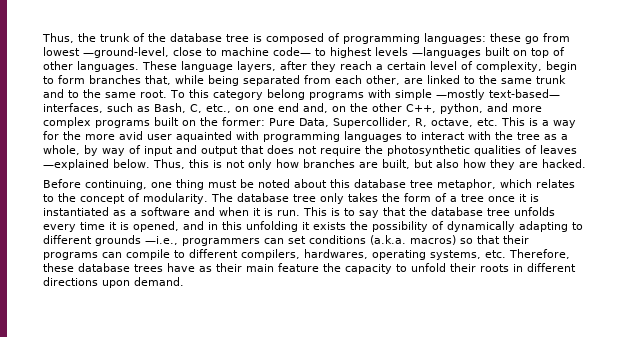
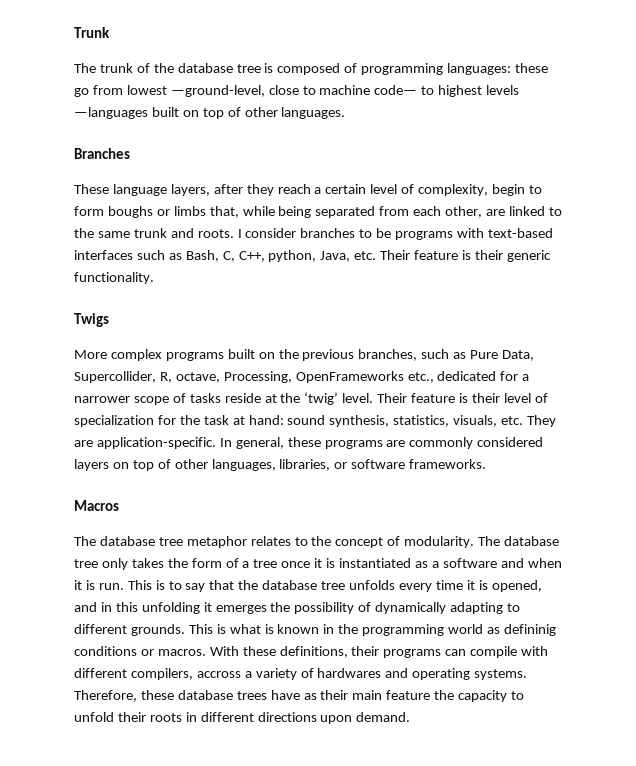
[42,33,96,43] Thus, the -> [74,27,110,38] [74,63,96,73] Trunk // The
(139, 66) none -> [74,148,130,159] // Branches //
[89,75,141,84] branches -> [107,206,206,218] boughs or limbs
[68,89,560,100] [43,103,542,114] to the same root. To this category belong programs with simple —mostly text-based— interfaces, such as Bash, C, etc., on one end and, on the other C++, python, and more -> [197,228,553,240] [74,250,551,262] [74,272,154,284] [74,313,109,327] [74,350,107,359] roots. I consider branches to be programs with text-based interfaces such as Bash, C, C++, python, Java, etc. Their feature is their generic functionality. // Twigs // More
[222,117,265,126] former: -> [302,349,467,361] previous branches, such as
[477,117,576,128] [43,131,568,142] [43,145,577,156] [43,159,586,170] [43,179,532,190] etc. This is a way for the more avid user aquainted with programming languages to interact with the tree as a whole, by way of input and output that does not require the photosynthetic qualities of leaves —explained below. Thus, this is not only how branches are built, but also how they are hacked. // Before continuing, one thing must be noted about this database tree metaphor, which -> [223,371,530,383] [74,392,548,405] [74,415,557,427] [74,437,544,449] [74,459,487,471] [74,500,119,511] [74,536,247,548] Processing, OpenFrameworks etc., dedicated for a narrower scope of tasks reside at the ‘twig’ level. Their feature is their level of specialization for the task at hand: sound synthesis, statistics, visuals, etc. They are application-specific. In general, these programs are commonly considered layers on top of other languages, libraries, or software frameworks. // Macros // The database tree metaphor
[313,222,346,230] exists -> [215,605,267,614] emerges
[95,235,500,246] grounds —i.e., programmers can set conditions (a.k.a. macros) so that -> [130,624,556,636] [74,646,348,658] grounds. This is what is known in the programming world as defininig conditions or macros. With these definitions,
[174,250,185,258] to -> [521,646,549,656] with
[304,249,506,260] hardwares, operating systems, etc. -> [196,668,528,680] accross a variety of hardwares and operating systems.

